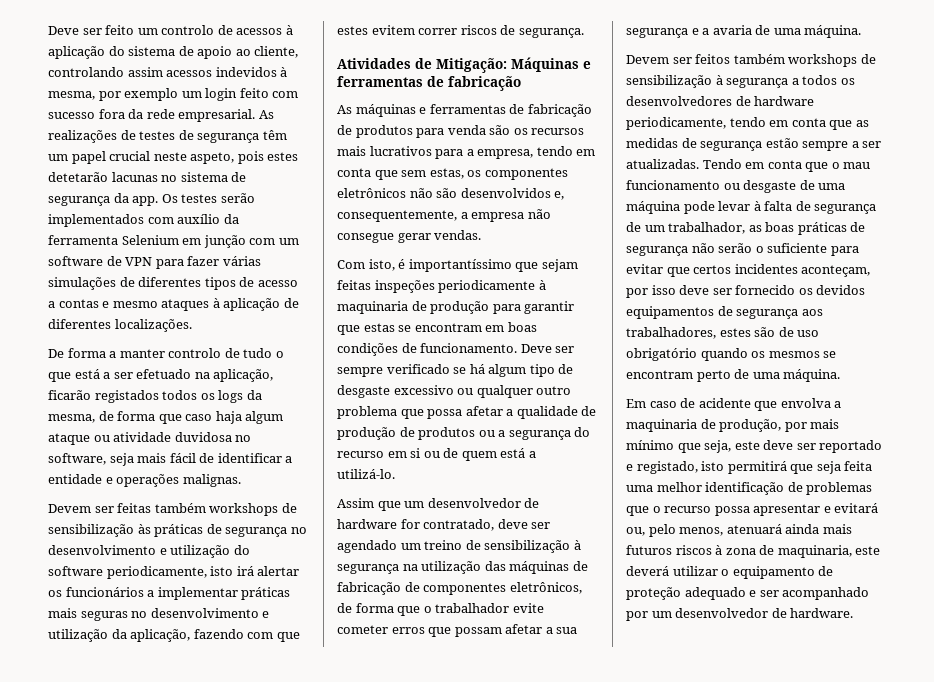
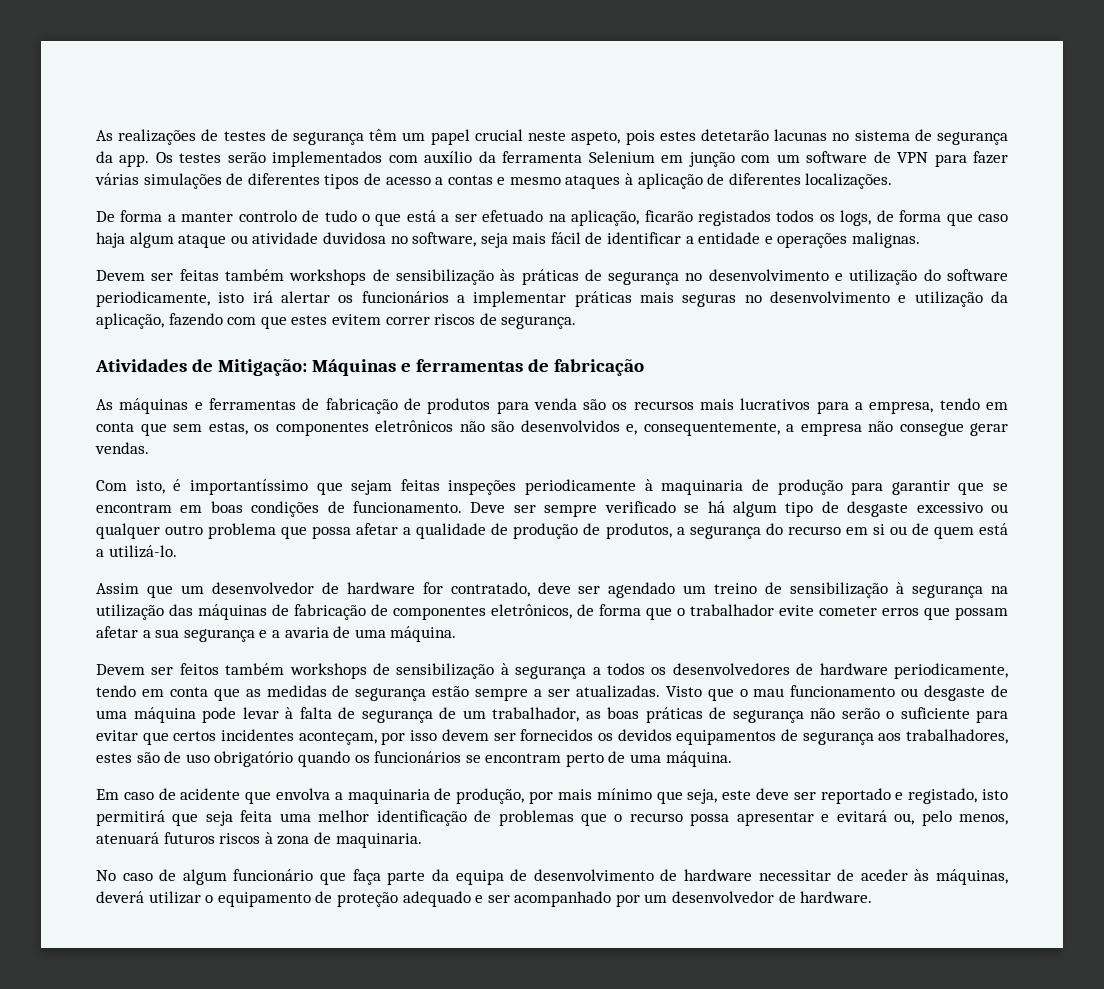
[48,25,293,35] [48,46,299,59] [48,67,288,77] [48,88,299,101] [48,109,256,122] Deve ser feito um controlo de acessos à aplicação do sistema de apoio ao cliente, controlando assim acessos indevidos à mesma, por exemplo um login feito com sucesso fora da rede empresarial. -> (96, 135) none
[218,390,262,403] [48,414,95,423] logs da mesma, -> [840,210,872,226] logs,
[363,323,395,332] estas -> (985, 488) none
[418,427,495,440] produtos ou -> [605,523,672,539] produtos,
[702,159,802,169] Tendo em conta -> [665,686,702,697] Visto
[679,285,796,295] deve ser fornecido -> [441,729,594,741] devem ser fornecidos
[768,351,820,358] mesmos -> [374,751,462,763] funcionários
[785,524,852,534] ainda mais -> (159, 838) none
[777,545,881,558] maquinaria, este -> [335,833,422,848] [96,869,1008,885] maquinaria. // No caso de algum funcionário que faça parte da equipa de desenvolvimento de hardware necessitar de aceder às máquinas,

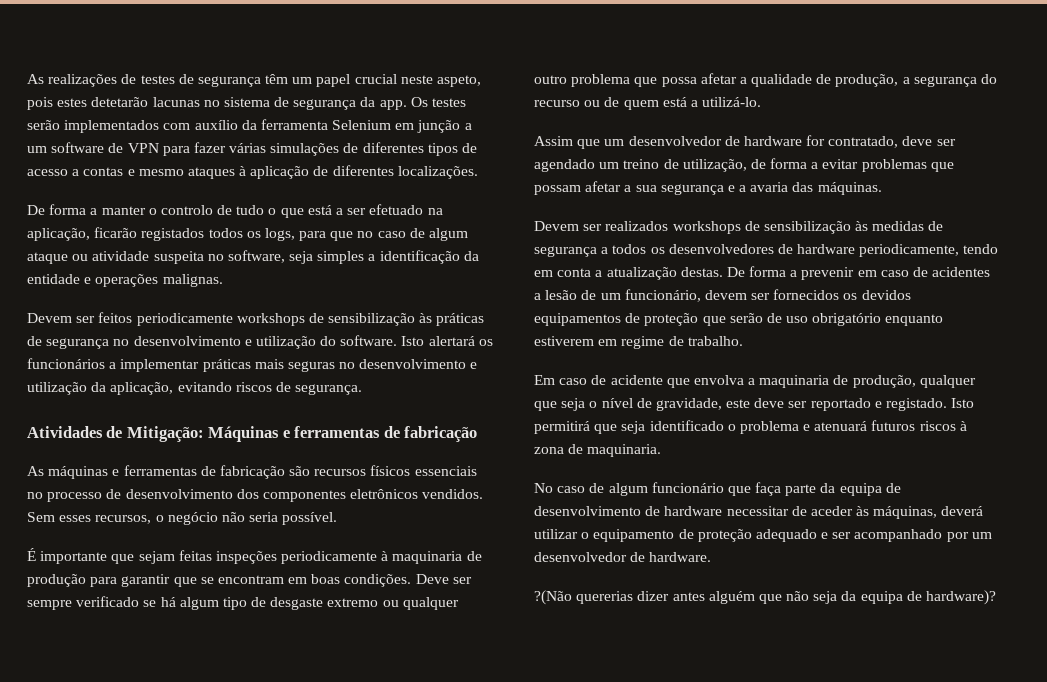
[741,155,771,163] com -> [464,123,472,130] a
(234, 217) none -> [148,208,157,215] o
[876,210,1008,226] [96,232,125,248] de forma que caso haja -> [299,228,425,241] para que no caso de
[322,232,386,244] duvidosa -> [153,251,204,264] suspeita
[512,232,694,244] mais fácil de identificar a -> [317,250,479,264] simples a identificação da
[179,269,284,281] feitas também -> [98,312,233,326] feitos periodicamente
[947,269,1008,281] [96,291,330,307] software periodicamente, isto irá alertar -> [340,335,475,346] software. Isto alertará
[168,313,430,329] fazendo com que estes evitem correr -> [177,382,232,392] evitando
[403,398,1008,414] [96,420,1008,436] [95,442,149,454] [96,479,308,495] de produtos para venda são os recursos mais lucrativos para a empresa, tendo em conta que sem estas, os componentes eletrônicos não são desenvolvidos e, consequentemente, a empresa não consegue gerar vendas. // Com isto, é importantíssimo -> [289,465,477,476] [27,489,484,502] [27,512,338,525] [27,548,108,564] são recursos físicos essenciais no processo de desenvolvimento dos componentes eletrônicos vendidos. Sem esses recursos, o negócio não seria possível. // É importante
[251,501,463,517] condições de funcionamento. -> [344,574,412,587] condições.
[916,502,983,513] excessivo -> [327,598,379,607] extremo
[513,523,672,539] produção de produtos, -> [835,74,899,87] produção,
[845,524,885,535] em si -> (580, 103) none
[790,582,1009,598] [96,604,919,620] sensibilização à segurança na utilização das máquinas de fabricação de componentes eletrônicos, de forma que o trabalhador evite cometer erros -> [682,158,927,172] utilização, de forma a evitar problemas
[333,626,457,642] [96,663,509,679] de uma máquina. // Devem ser feitos também workshops de sensibilização à -> [792,182,882,195] [534,221,944,234] das máquinas. // Devem ser realizados workshops de sensibilização às medidas de
[213,685,1008,701] [96,707,1008,723] [96,729,438,745] que as medidas de segurança estão sempre a ser atualizadas. Visto que o mau funcionamento ou desgaste de uma máquina pode levar à falta de segurança de um trabalhador, as boas práticas de segurança não serão o suficiente para evitar que certos incidentes aconteçam, por isso -> [595,266,991,280] [534,289,701,302] a atualização destas. De forma a prevenir em caso de acidentes a lesão de um funcionário,
[802,729,1008,745] [96,751,732,767] segurança aos trabalhadores, estes são de uso obrigatório quando os funcionários se encontram perto de uma máquina. -> [644,313,944,326] [534,336,743,349] proteção que serão de uso obrigatório enquanto estiverem em regime de trabalho.
[529,788,718,804] por mais mínimo que seja, -> [919,375,976,388] [534,398,722,411] qualquer que seja o nível de gravidade,
[908,788,1009,804] registado, isto -> [886,398,975,411] registado. Isto
[240,810,1009,826] feita uma melhor identificação de problemas que o recurso possa apresentar e evitará ou, pelo menos, -> [649,420,811,434] identificado o problema e
(873, 897) none -> [534,590,997,605] // ?(Não quererias dizer antes alguém que não seja da equipa de hardware)?

